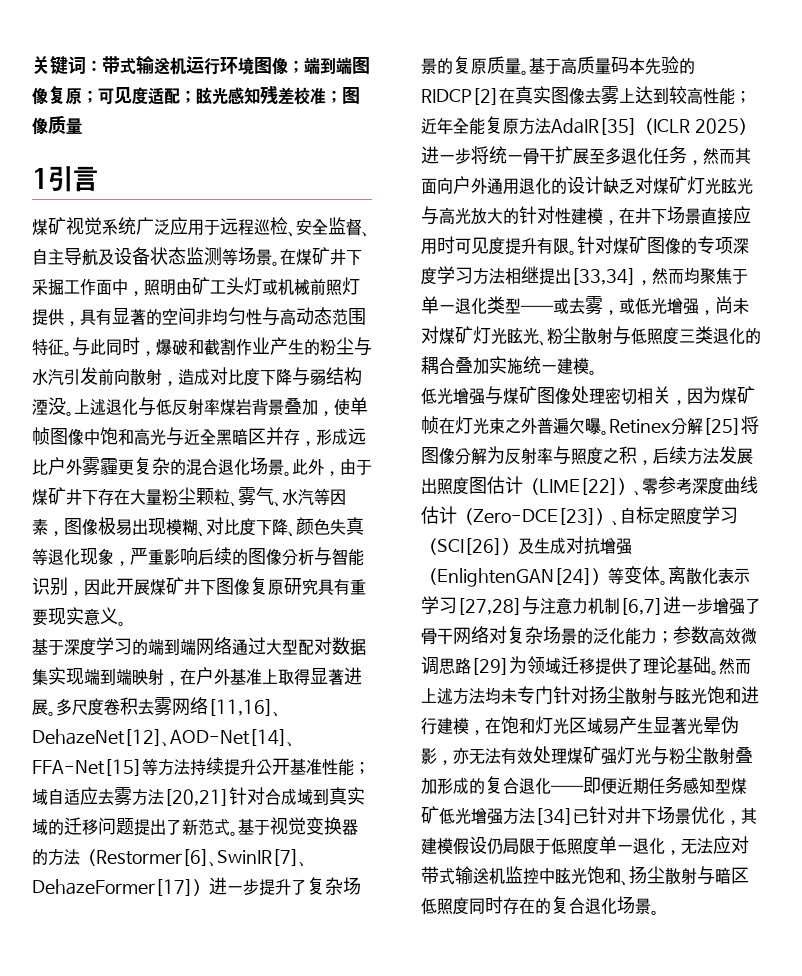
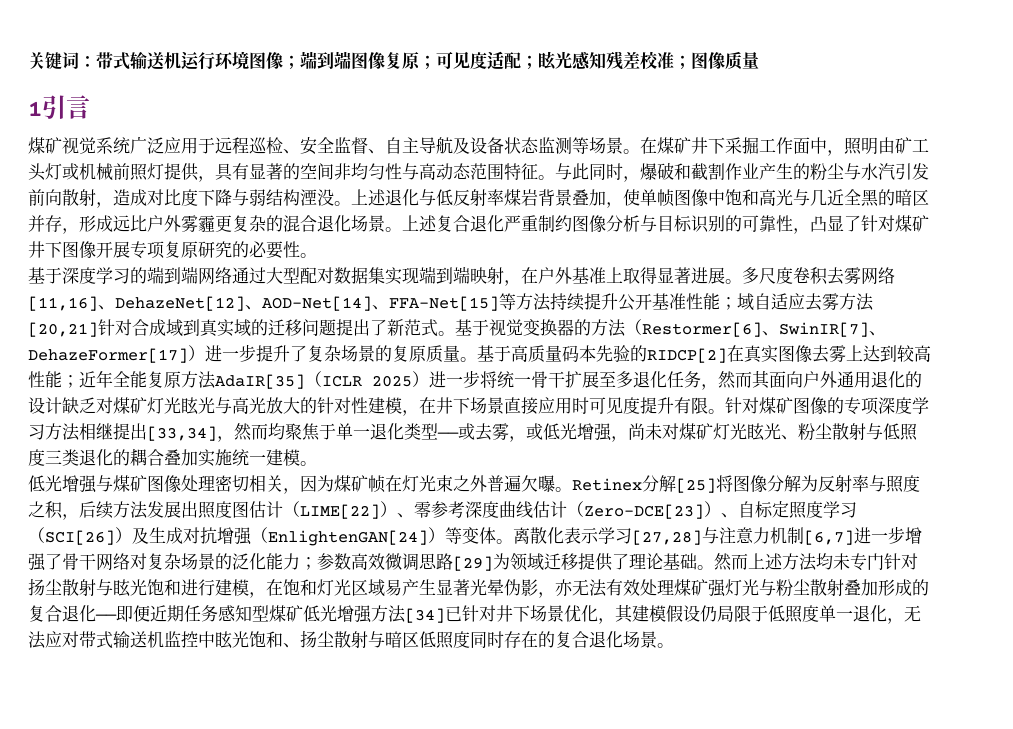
[184,429,232,445] 近全黑 -> [810,189,895,207] 几近全黑的
[292,458,372,476] [32,487,346,507] [32,517,364,537] [32,547,364,566] [32,577,366,596] [32,607,118,626] 此外，由于煤矿井下存在大量粉尘颗粒、雾气、水汽等因素，图像极易出现模糊、对比度下降、颜色失真等退化现象，严重影响后续的图像分析与智能识别，因此开展煤矿井下图像复原研究具有重要现实意义 -> [402,215,929,234] [28,241,300,259] 上述复合退化严重制约图像分析与目标识别的可靠性，凸显了针对煤矿井下图像开展专项复原研究的必要性

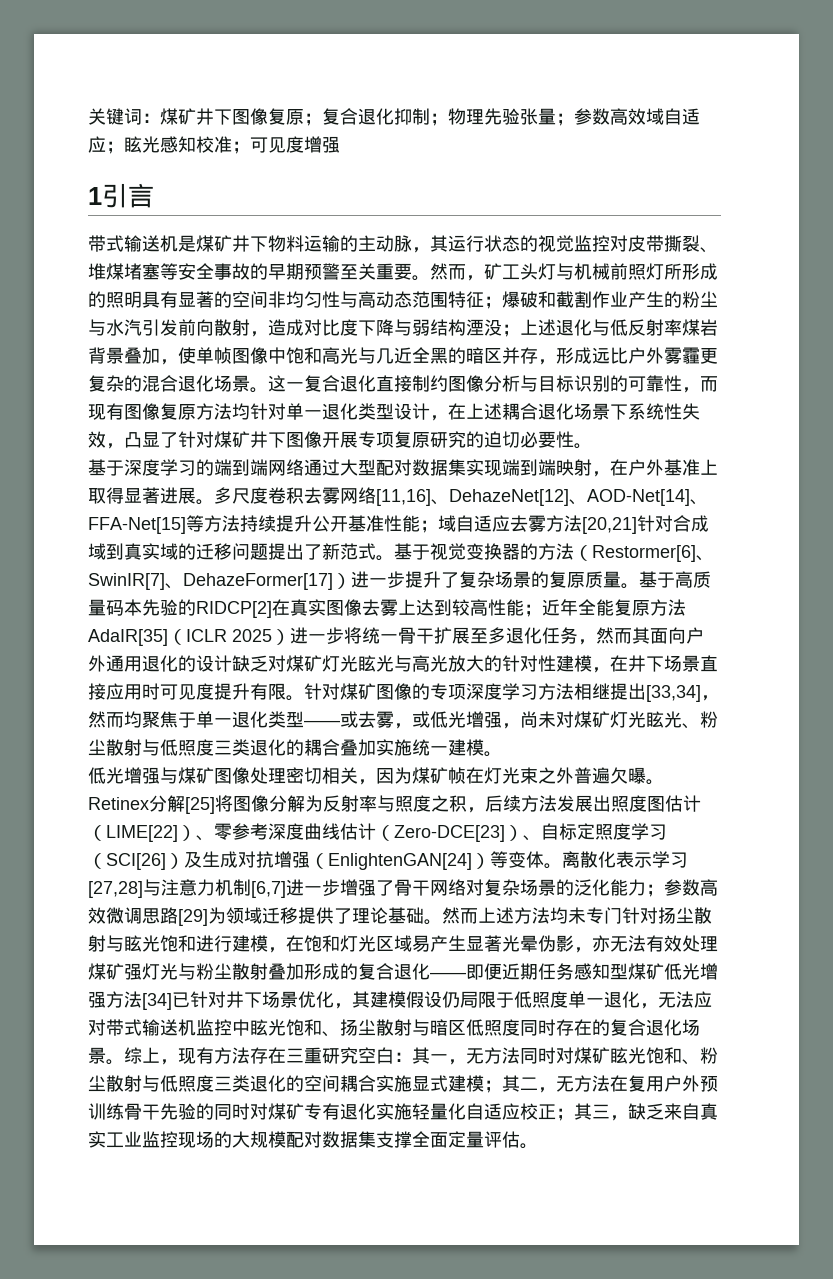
[95,51,759,70] [28,95,90,119] [28,136,895,156] 带式输送机运行环境图像；端到端图像复原；可见度适配；眩光感知残差校准；图像质量 // 1引言 // 煤矿视觉系统广泛应用于远程巡检、安全监督、自主导航及设备状态监测等场景。在煤矿井下采掘工作面中，照明由 -> [160,108,700,126] [88,136,340,154] [88,183,154,208] [88,235,718,253] [88,263,484,281] 煤矿井下图像复原；复合退化抑制；物理先验张量；参数高效域自适应；眩光感知校准；可见度增强 // 1引言 // 带式输送机是煤矿井下物料运输的主动脉，其运行状态的视觉监控对皮带撕裂、堆煤堵塞等安全事故的早期预警至关重要。然而，
[62,163,79,180] 或 -> [556,263,574,280] 与
[164,163,215,182] 提供， -> [664,263,718,280] [88,291,142,308] 所形成的照明
[538,163,640,182] 。与此同时， -> [484,296,502,309] ；
[334,201,351,206] 。 -> [502,324,520,337] ；
[402,215,538,232] 上述复合退化严重 -> [268,375,412,392] 这一复合退化直接
(810, 231) none -> [700,376,718,392] [88,403,700,421] [88,431,124,449] 而现有图像复原方法均针对单一退化类型设计，在上述耦合退化场景下系统性失效，
(249, 249) none -> [484,431,520,448] 迫切
(674, 645) none -> [124,1047,718,1065] [88,1075,718,1093] [88,1103,718,1121] [88,1131,538,1149] 综上，现有方法存在三重研究空白：其一，无方法同时对煤矿眩光饱和、粉尘散射与低照度三类退化的空间耦合实施显式建模；其二，无方法在复用户外预训练骨干先验的同时对煤矿专有退化实施轻量化自适应校正；其三，缺乏来自真实工业监控现场的大规模配对数据集支撑全面定量评估。

